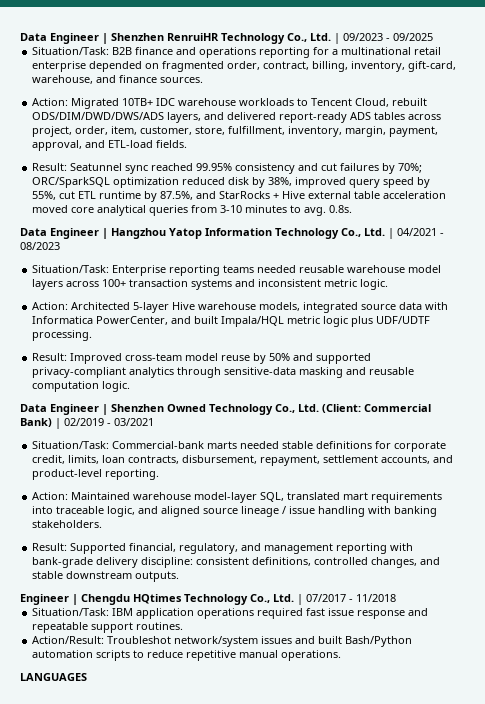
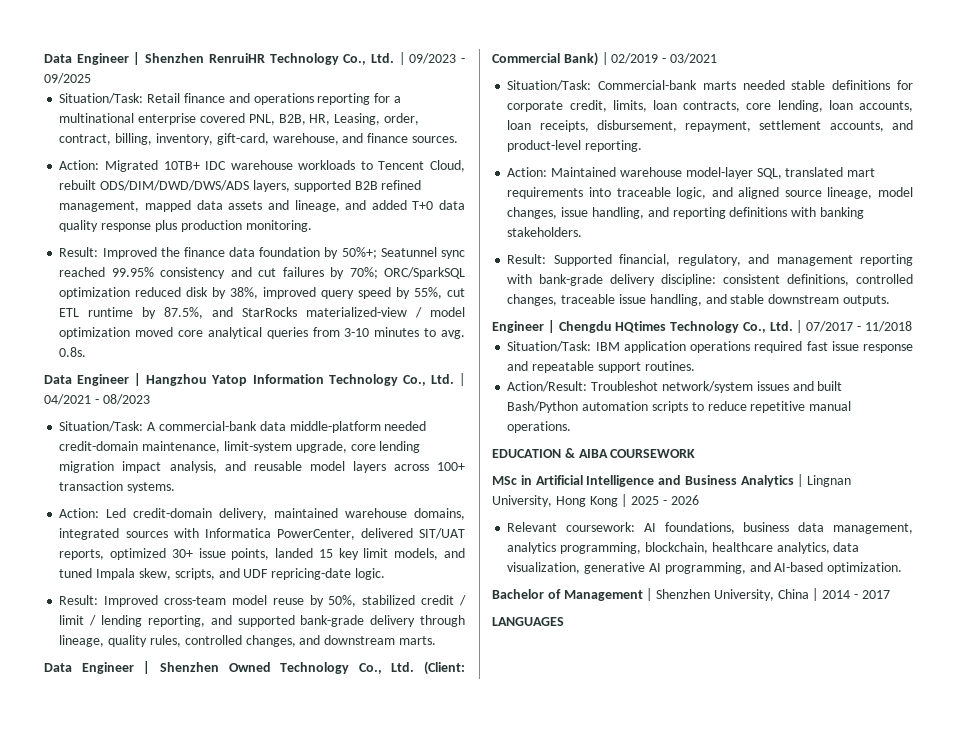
[112,47,133,55] B2B -> [147,93,181,103] Retail
[414,47,442,55] [32,61,225,72] retail enterprise depended on fragmented -> [138,113,381,125] enterprise covered PNL, B2B, HR, Leasing,
[204,112,442,123] [32,126,439,137] [32,140,188,151] [32,163,68,171] and delivered report-ready ADS tables across project, order, item, customer, store, fulfillment, inventory, margin, payment, approval, and ETL-load fields. // Result: -> [293,180,422,192] [59,200,465,212] [59,220,312,232] [59,247,377,259] supported B2B refined management, mapped data assets and lineage, and added T+0 data quality response plus production monitoring. // Result: Improved the finance data foundation by 50%+;
[273,191,447,199] + Hive external table acceleration -> [306,307,465,318] [59,327,131,339] materialized-view / model optimization
[112,265,406,276] Enterprise reporting teams needed reusable warehouse -> [147,421,427,433] [59,441,421,453] [59,461,302,473] A commercial-bank data middle-platform needed credit-domain maintenance, limit-system upgrade, core lending migration impact analysis, and reusable
[191,279,389,290] [32,302,449,313] [32,316,431,327] [32,330,93,341] systems and inconsistent metric logic. // Action: Architected 5-layer Hive warehouse models, integrated source data with Informatica PowerCenter, and built Impala/HQL metric logic plus UDF/UDTF processing. -> [127,482,176,493] [59,508,465,520] [59,528,466,540] [59,548,465,560] [59,568,385,580] systems. // Action: Led credit-domain delivery, maintained warehouse domains, integrated sources with Informatica PowerCenter, delivered SIT/UAT reports, optimized 30+ issue points, landed 15 key limit models, and tuned Impala skew, scripts, and UDF repricing-date logic.
[269,353,372,364] [32,367,415,378] [32,381,131,392] 50% and supported privacy-compliant analytics through sensitive-data masking and reusable computation logic. -> [328,595,466,607] [59,615,465,627] [59,635,436,647] 50%, stabilized credit / limit / lending reporting, and supported bank-grade delivery through lineage, quality rules, controlled changes, and downstream marts.
(180, 459) none -> [746,100,913,112] [507,120,589,132] core lending, loan accounts, loan receipts,
[241,506,366,517] lineage / issue handling -> [827,187,913,199] [507,207,788,219] lineage, model changes, issue handling, and reporting definitions
(418, 562) none -> [561,294,702,306] traceable issue handling,
(342, 655) none -> [492,448,696,458] [492,474,852,487] [492,494,699,507] [507,522,913,534] [507,542,860,554] [507,562,903,574] [492,588,890,601] // EDUCATION & AIBA COURSEWORK // MSc in Artificial Intelligence and Business Analytics | Lingnan University, Hong Kong | 2025 - 2026 // Relevant coursework: AI foundations, business data management, analytics programming, blockchain, healthcare analytics, data visualization, generative AI programming, and AI-based optimization. // Bachelor of Management | Shenzhen University, China | 2014 - 2017

